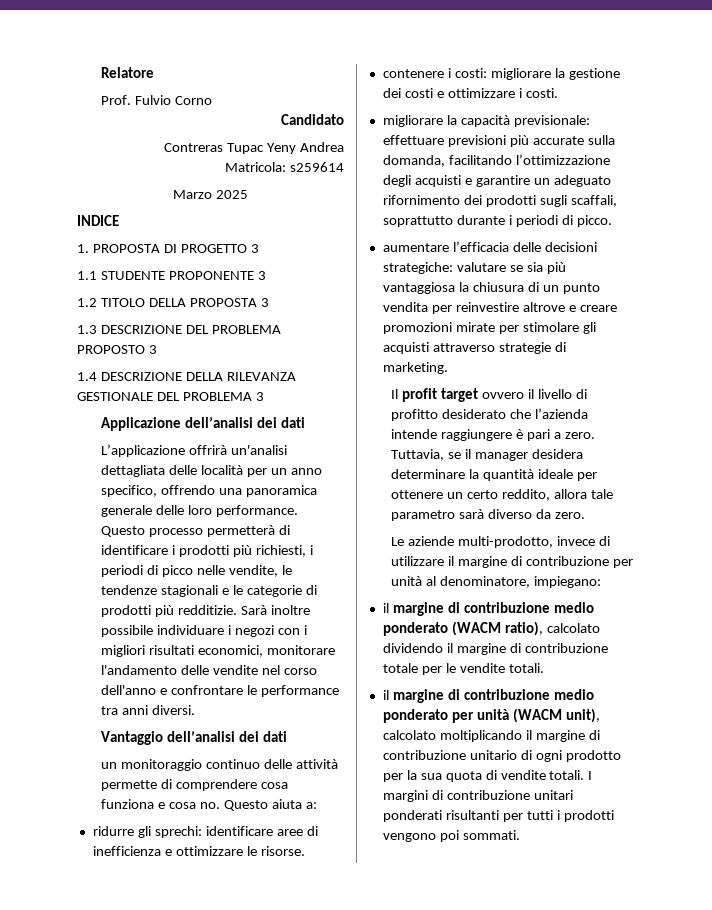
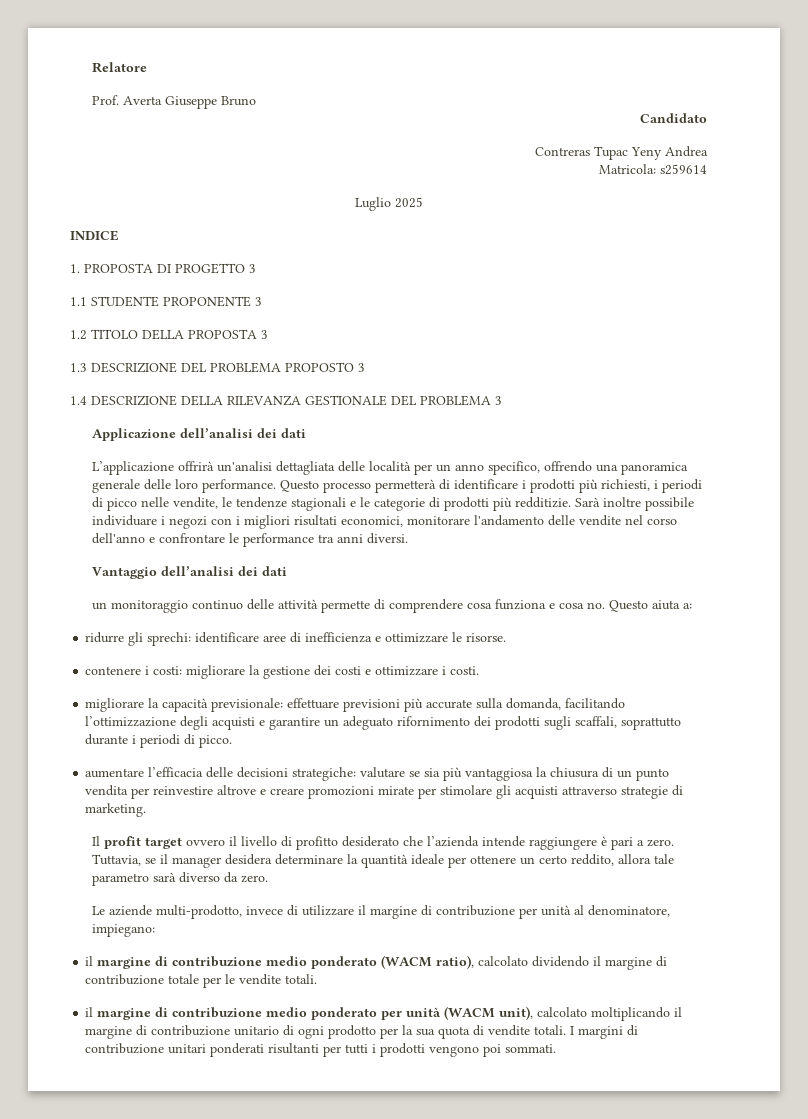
[135,95,213,105] Fulvio Corno -> [123,96,257,109] Averta Giuseppe Bruno
[173,190,213,199] Marzo -> [354,197,391,211] Luglio

